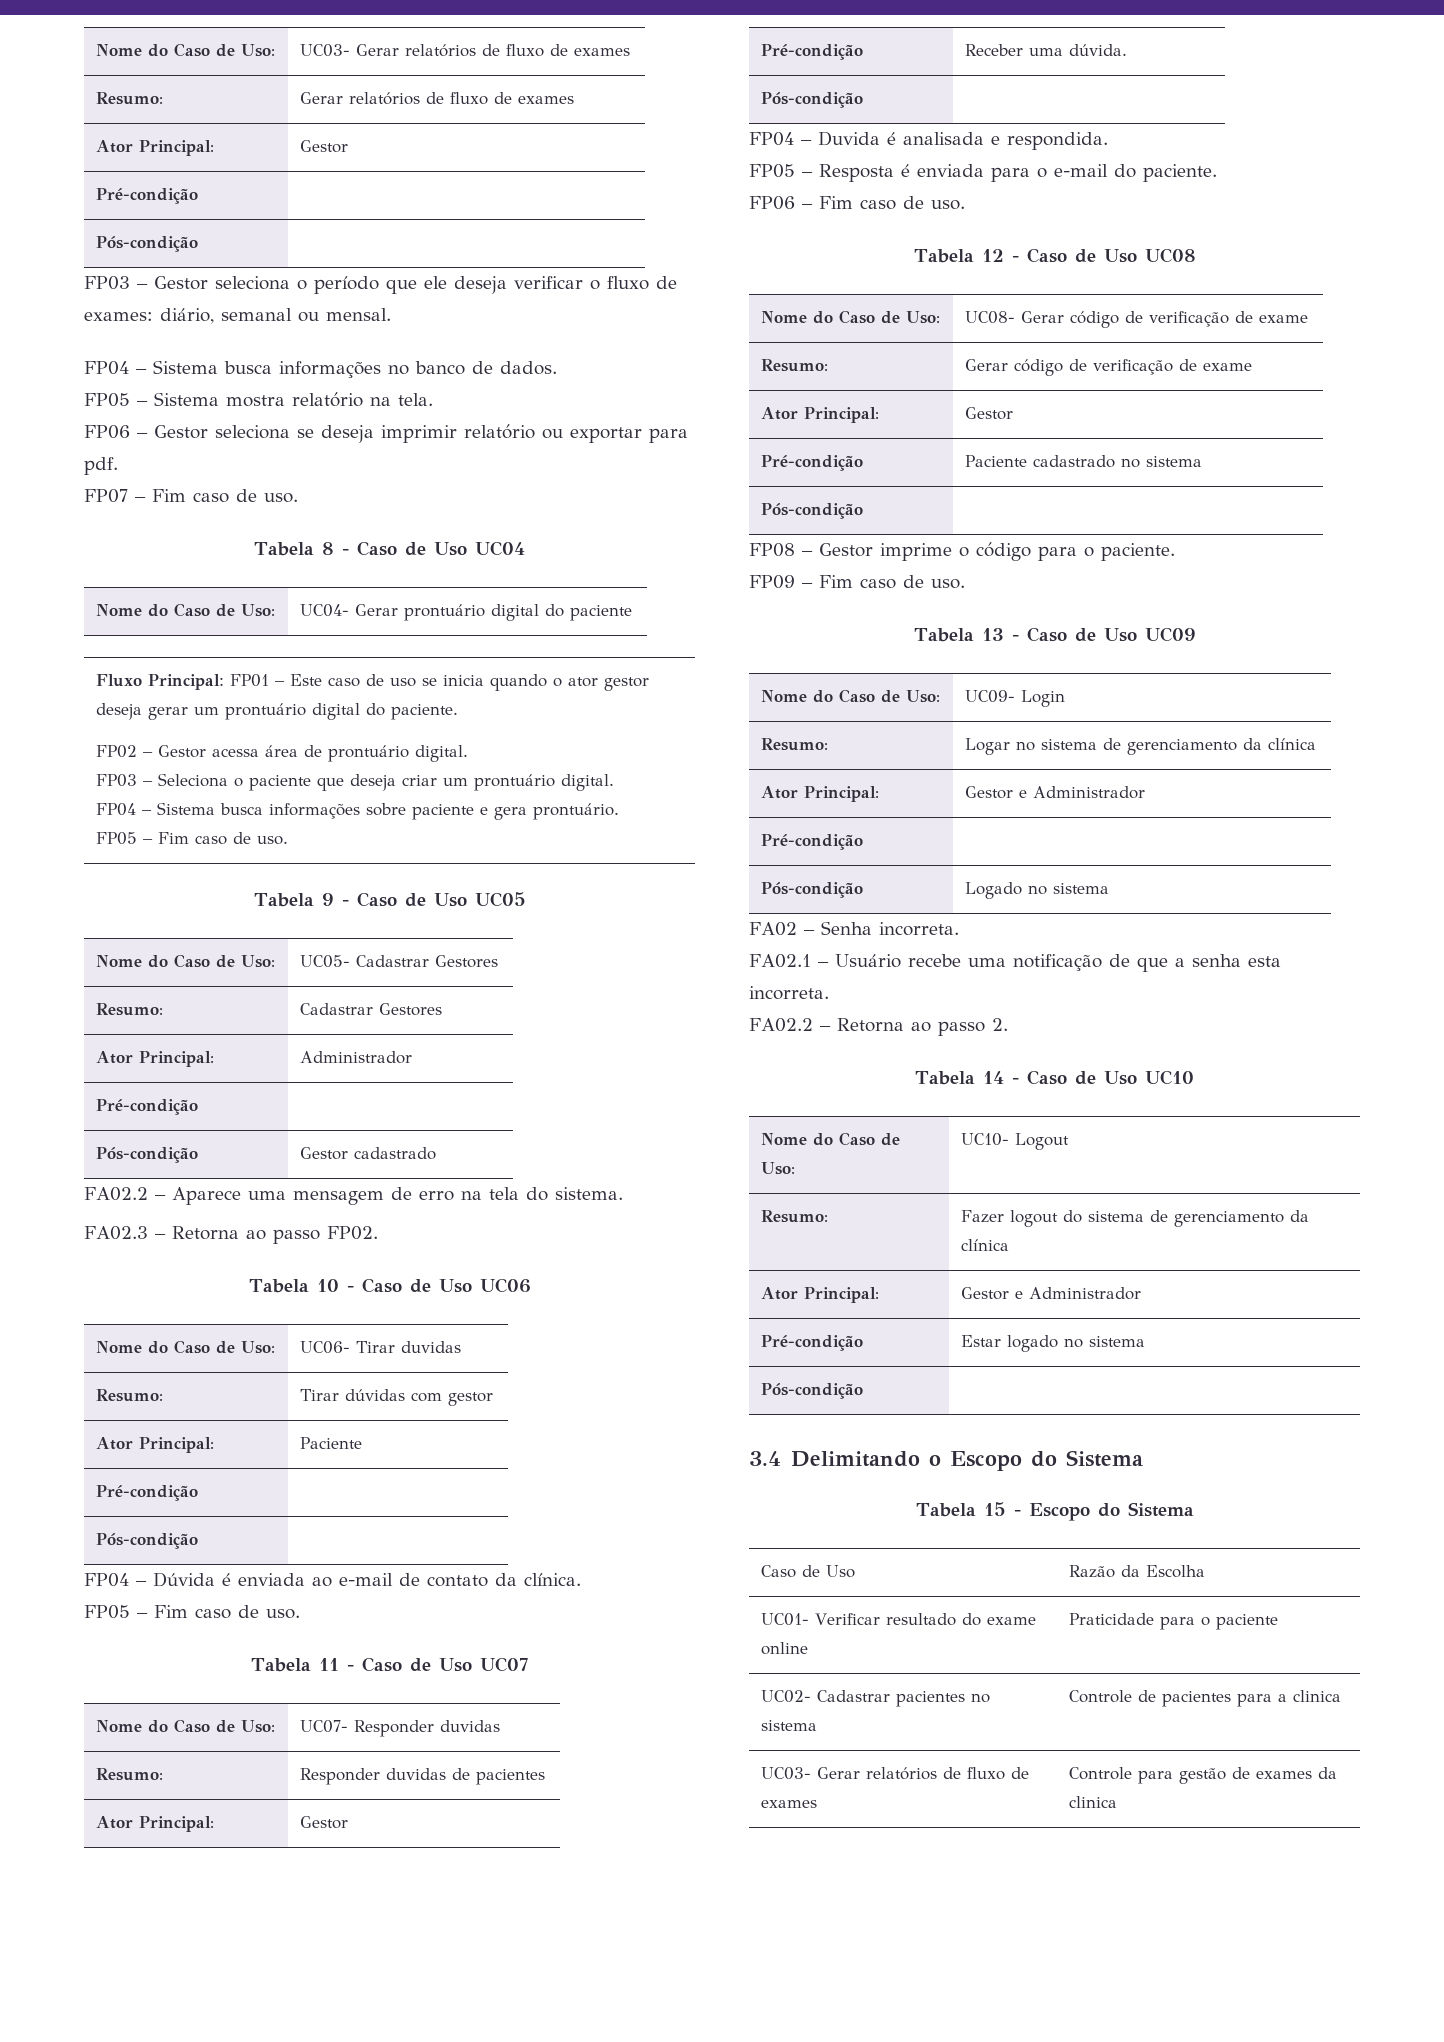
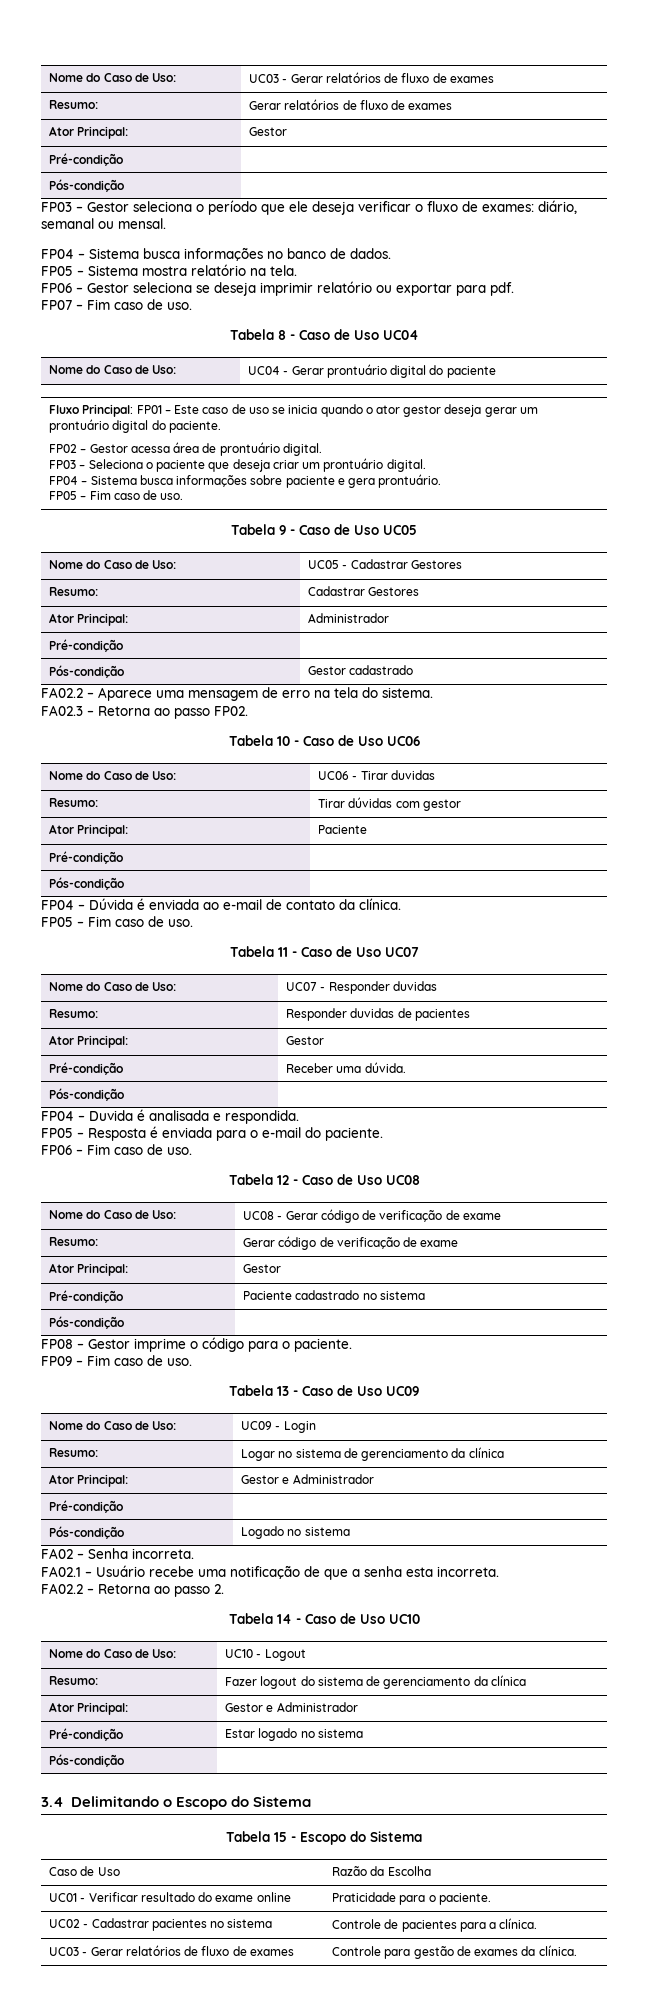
[96,43,276,57] [300,44,351,57] Nome do Caso de Uso: | UC03- -> [49,73,177,82] [249,74,288,83] Nome do Caso de Uso: | UC03 -
[300,604,350,617] UC04- -> [248,366,289,375] UC04 -
[300,955,351,968] UC05- -> [308,560,348,569] UC05 -
[300,1341,351,1354] UC06- -> [318,771,358,780] UC06 -
[300,1720,349,1733] UC07- -> [286,982,326,991] UC07 -
[965,311,1016,324] UC08- -> [243,1211,283,1220] UC08 -
[965,690,1016,703] UC09- -> [241,1421,281,1430] UC09 -
[961,1133,1010,1146] UC10- -> [225,1649,262,1658] UC10 -
[761,1613,810,1626] UC01- -> [49,1893,86,1902] UC01 -
[1216,1614,1279,1630] [761,1690,812,1703] paciente // UC02- -> [438,1893,491,1905] [49,1919,89,1928] paciente. // UC02 -
[1293,1690,1342,1702] [761,1767,812,1780] clinica // UC03- -> [499,1918,538,1929] [49,1947,88,1956] clínica. // UC03 -
[1069,1796,1118,1808] clinica -> [538,1945,577,1956] clínica.

